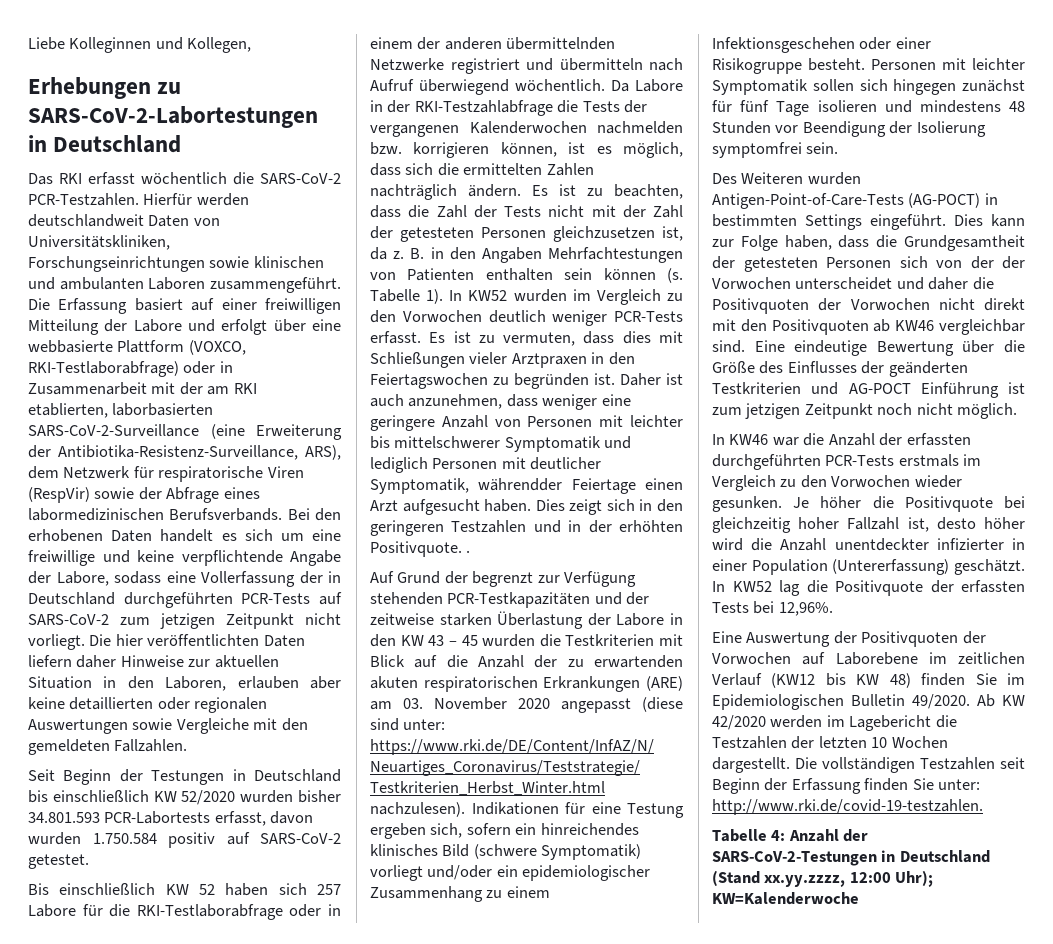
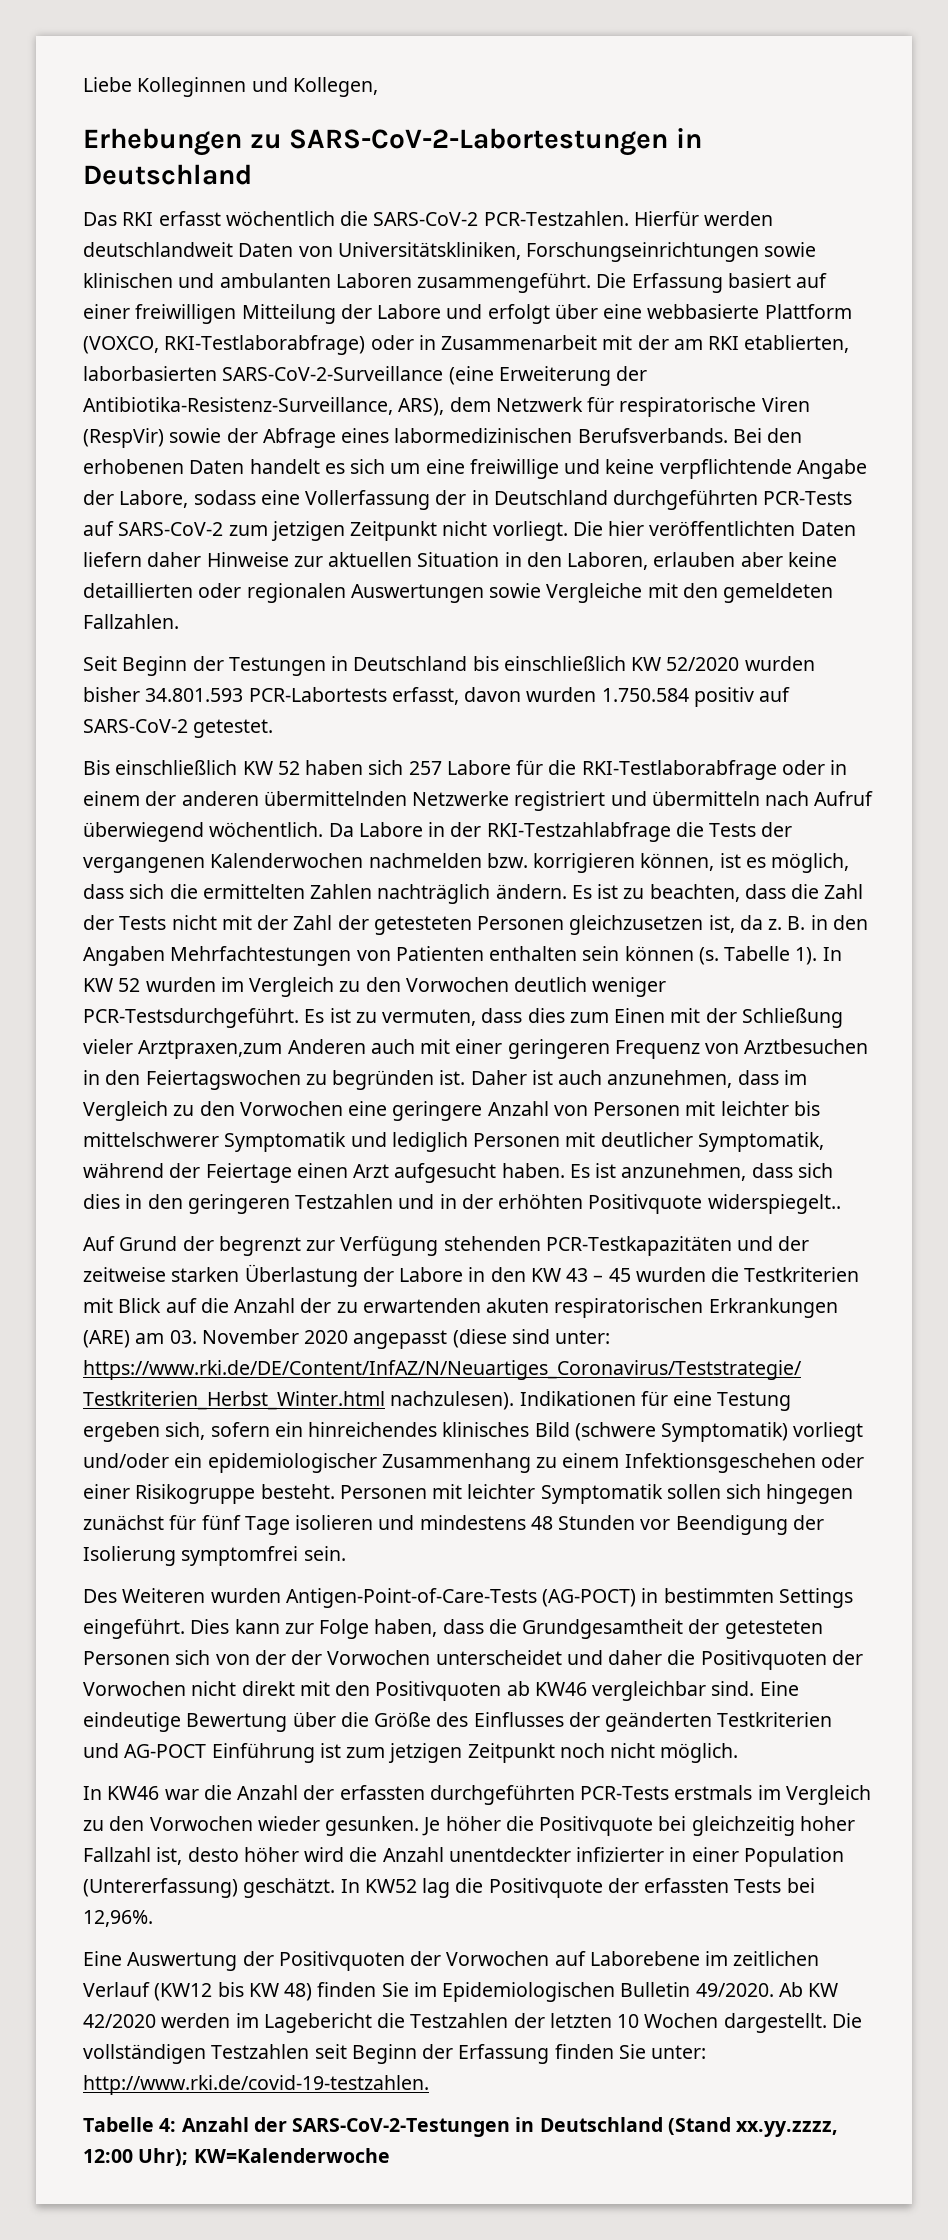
[468,290,508,301] KW52 -> [83,978,141,992] KW 52
[614,311,683,322] [370,331,421,344] PCR-Tests erfasst. -> [83,1008,299,1028] PCR-Testsdurchgeführt.
[659,331,683,343] [370,352,587,368] mit Schließungen vieler Arztpraxen -> [569,1008,843,1028] [83,1039,869,1059] zum Einen mit der Schließung vieler Arztpraxen,zum Anderen auch mit einer geringeren Frequenz von Arztbesuchen
[542,394,598,410] weniger -> [783,1070,807,1085] [83,1101,343,1121] im Vergleich zu den Vorwochen
[478,478,563,491] währendder -> [83,1163,201,1178] während der
[535,499,635,515] Dies zeigt sich -> [569,1163,833,1181] [83,1194,120,1209] Es ist anzunehmen, dass sich dies
[370,541,471,557] Positivquote. . -> [588,1194,841,1214] Positivquote widerspiegelt..

